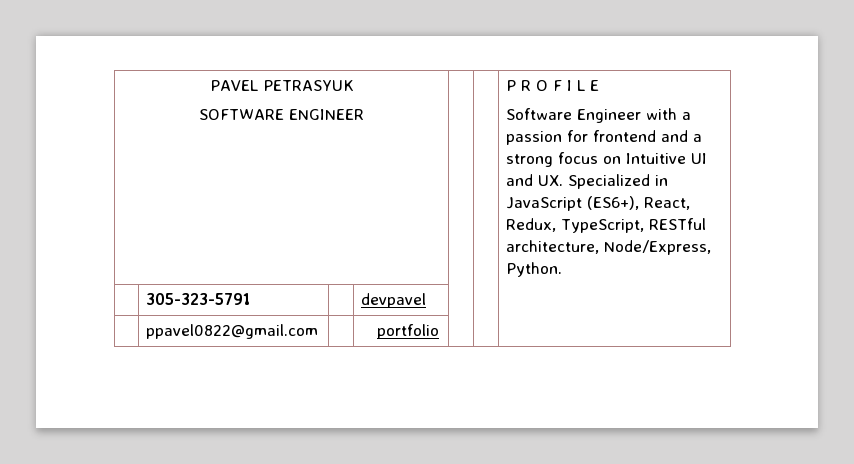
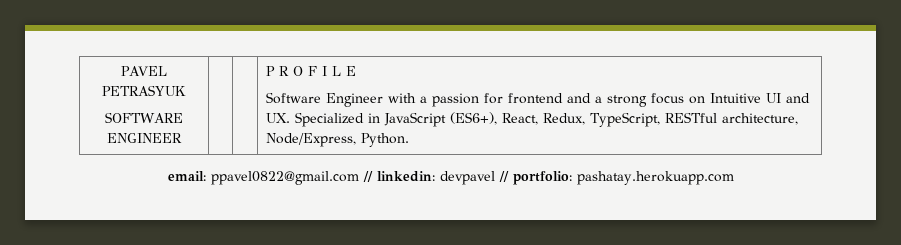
[146,293,252,305] [361,293,427,308] [146,324,319,339] [376,324,439,339] // | 305-323-5791 | | devpavel | | | // | ppavel0822@gmail.com | | portfolio | | | -> [167,171,734,185] // email: ppavel0822@gmail.com // linkedin: devpavel // portfolio: pashatay.herokuapp.com

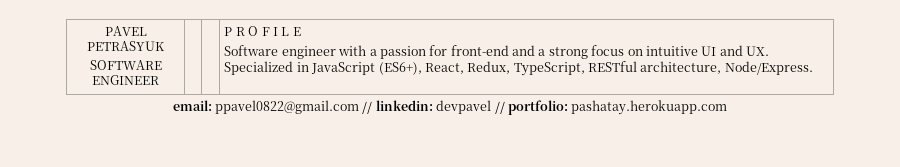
[325,93,383,107] Engineer -> [281,46,336,59] engineer
[507,93,563,104] frontend -> [450,45,509,56] front-end
[709,93,761,103] Intuitive -> [645,46,698,56] intuitive
[265,133,409,147] Node/Express, Python. -> [724,61,813,75] Node/Express.

